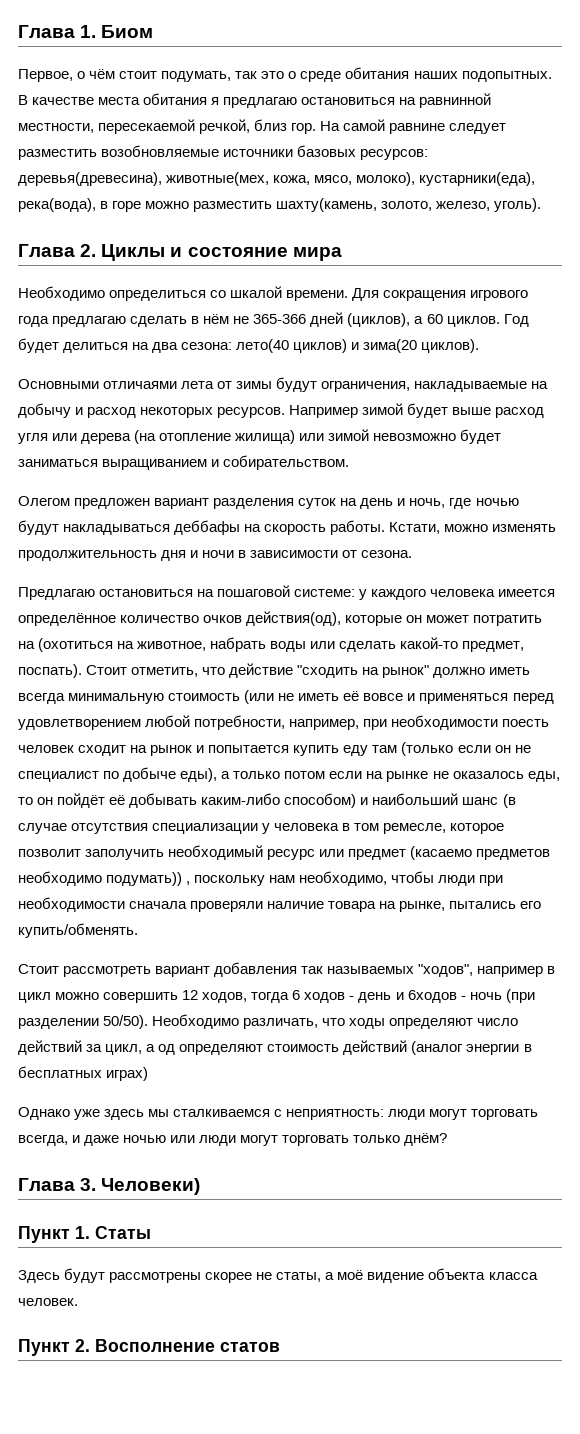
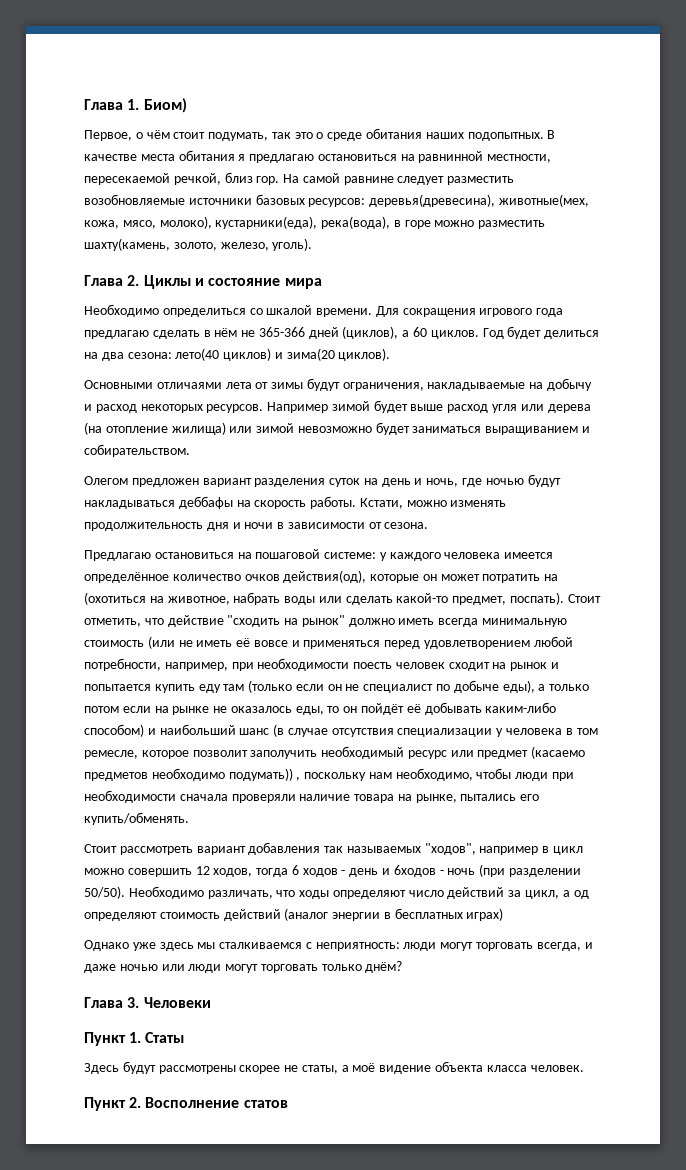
[101,25,154,38] Биом -> [143,98,187,113] Биом)
[101,1178,201,1195] Человеки) -> [143,997,211,1008] Человеки

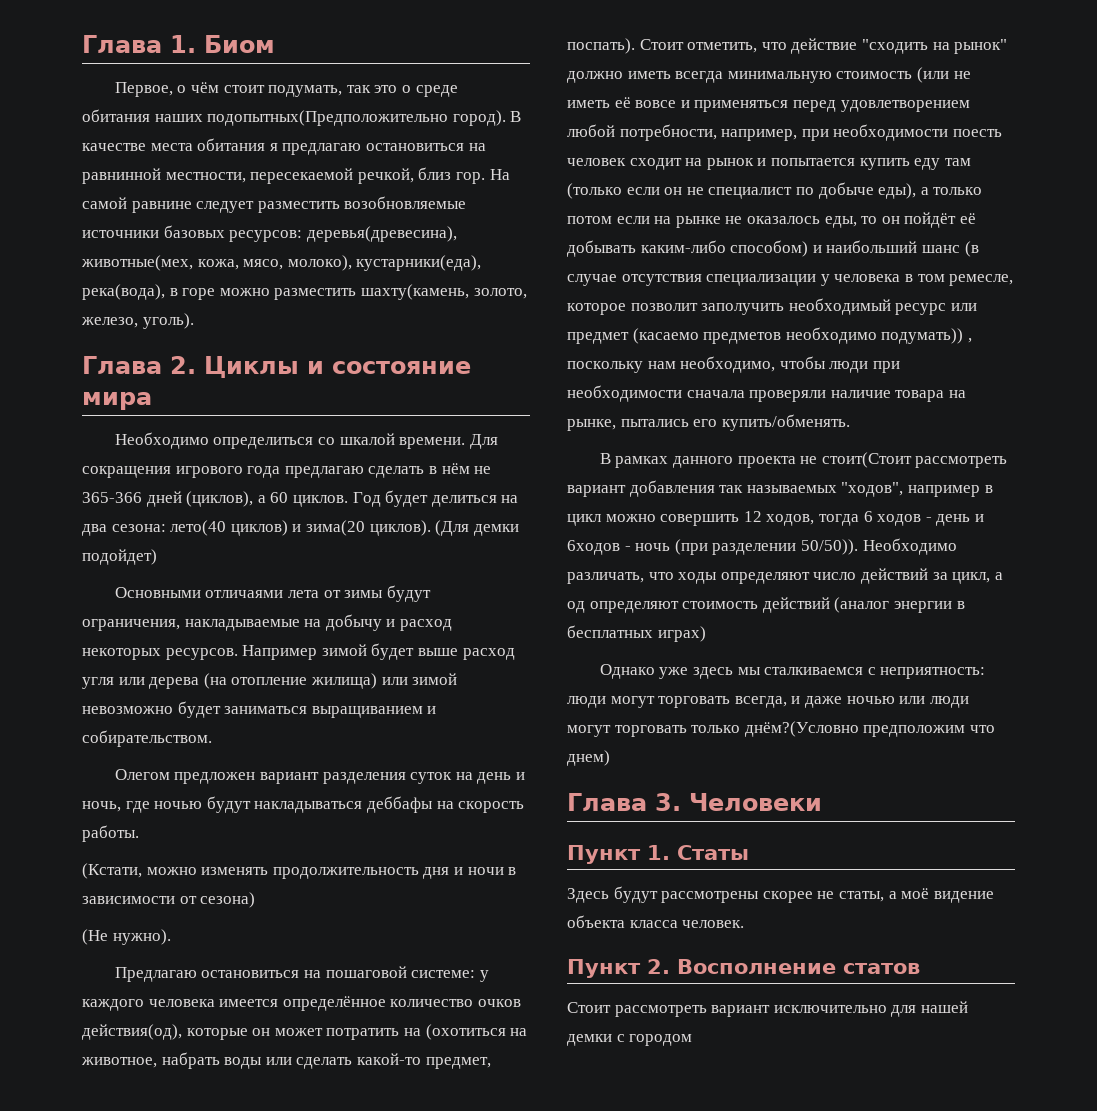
[143,98,187,113] Биом) -> [204,35,275,53] Биом
[467,132,544,141] подопытных. -> [207,110,506,126] подопытных(Предположительно город).
(391, 354) none -> [435,520,519,536] [82,549,157,565] (Для демки подойдет)
[359,498,403,509] Кстати, -> [82,863,142,879] // (Кстати,
[384,522,429,529] сезона. -> [200,892,256,908] [82,929,171,945] сезона) // (Не нужно).
[84,844,117,853] Стоит -> [599,452,912,468] В рамках данного проекта не стоит(Стоит
[84,886,125,899] 50/50). -> [800,539,858,555] 50/50)).
[365,961,403,973] днём? -> [744,721,995,737] [567,750,610,766] днём?(Условно предположим что днем)
(288, 1104) none -> [567,1001,968,1017] [567,1034,693,1046] // Стоит рассмотреть вариант исключительно для нашей демки с городом

